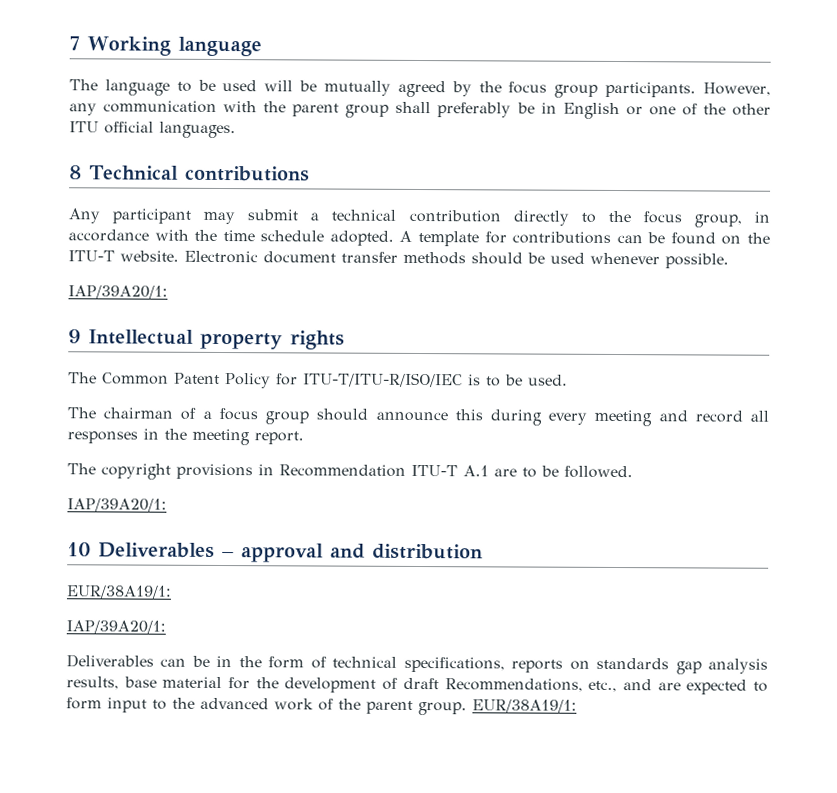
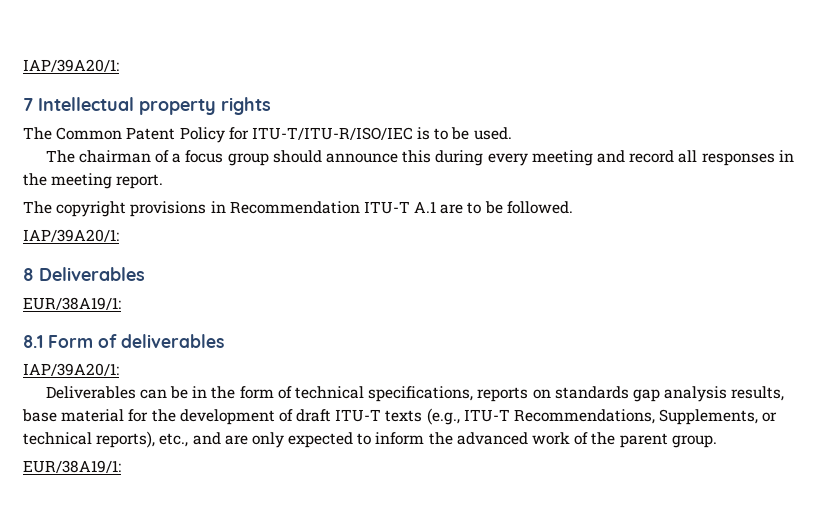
[69,36,262,57] [69,79,771,98] [69,100,772,120] [69,121,236,139] [69,165,310,182] [68,208,771,228] [68,229,770,247] [68,250,729,269] [68,285,168,299] [68,329,81,344] 7 Working language // The language to be used will be mutually agreed by the focus group participants. However, any communication with the parent group shall preferably be in English or one of the other ITU official languages. // 8 Technical contributions // Any participant may submit a technical contribution directly to the focus group, in accordance with the time schedule adopted. A template for contributions can be found on the ITU-T website. Electronic document transfer methods should be used whenever possible. // IAP/39A20/1: // 9 -> [23,59,119,72] [23,98,33,111] IAP/39A20/1: // 7
[67,542,483,563] [66,585,172,599] 10 Deliverables – approval and distribution // EUR/38A19/1: -> [23,267,145,281] [23,297,121,310] [23,334,224,348] 8 Deliverables // EUR/38A19/1: // 8.1 Form of deliverables
[444,678,583,692] Recommendations, -> [335,408,778,425] [23,431,156,448] ITU-T texts (e.g., ITU-T Recommendations, Supplements, or technical reports),
(681, 686) none -> [251,432,284,448] only
[66,697,167,713] form input to -> [375,432,425,445] inform
(467, 709) none -> (717, 441) //

